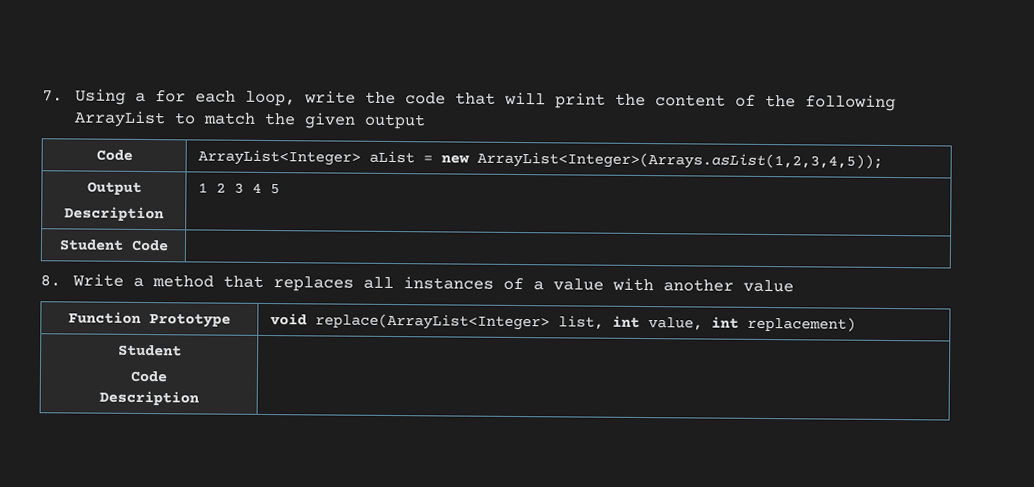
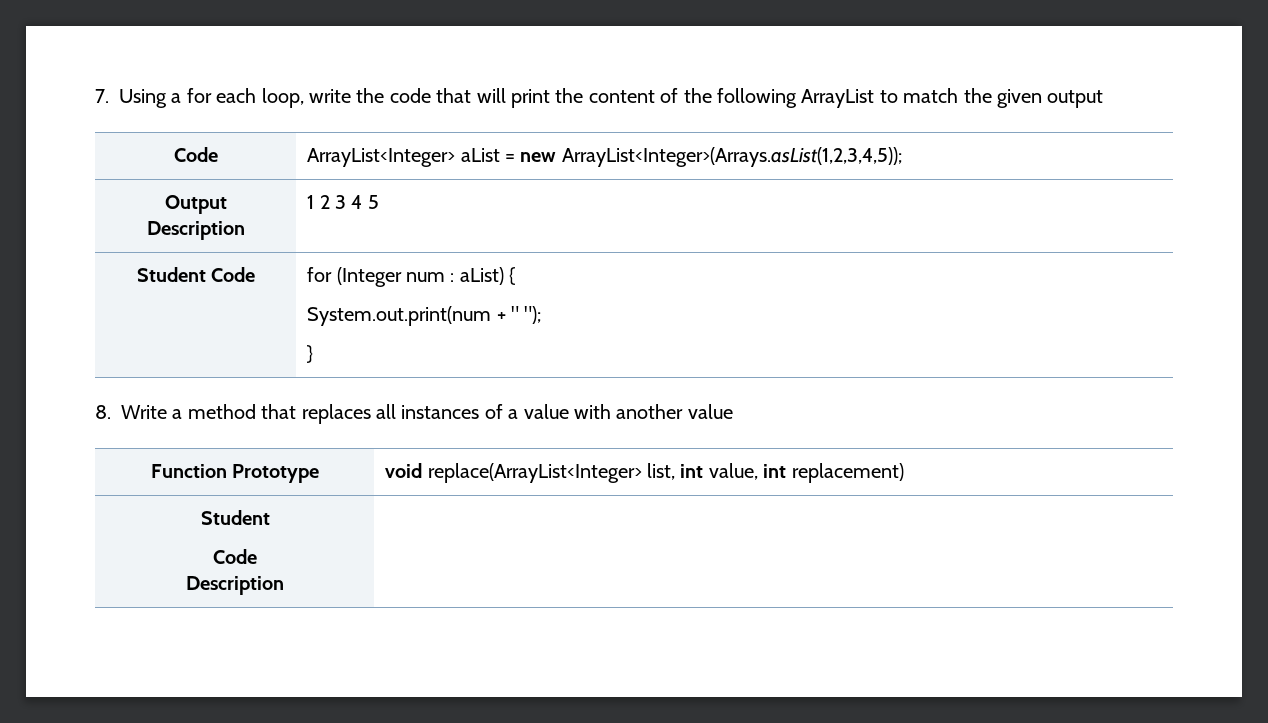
(169, 245) none -> [307,267,516,287] [307,306,542,326] [307,345,314,363] for (Integer num : aList) { // System.out.print(num + " "); // }

